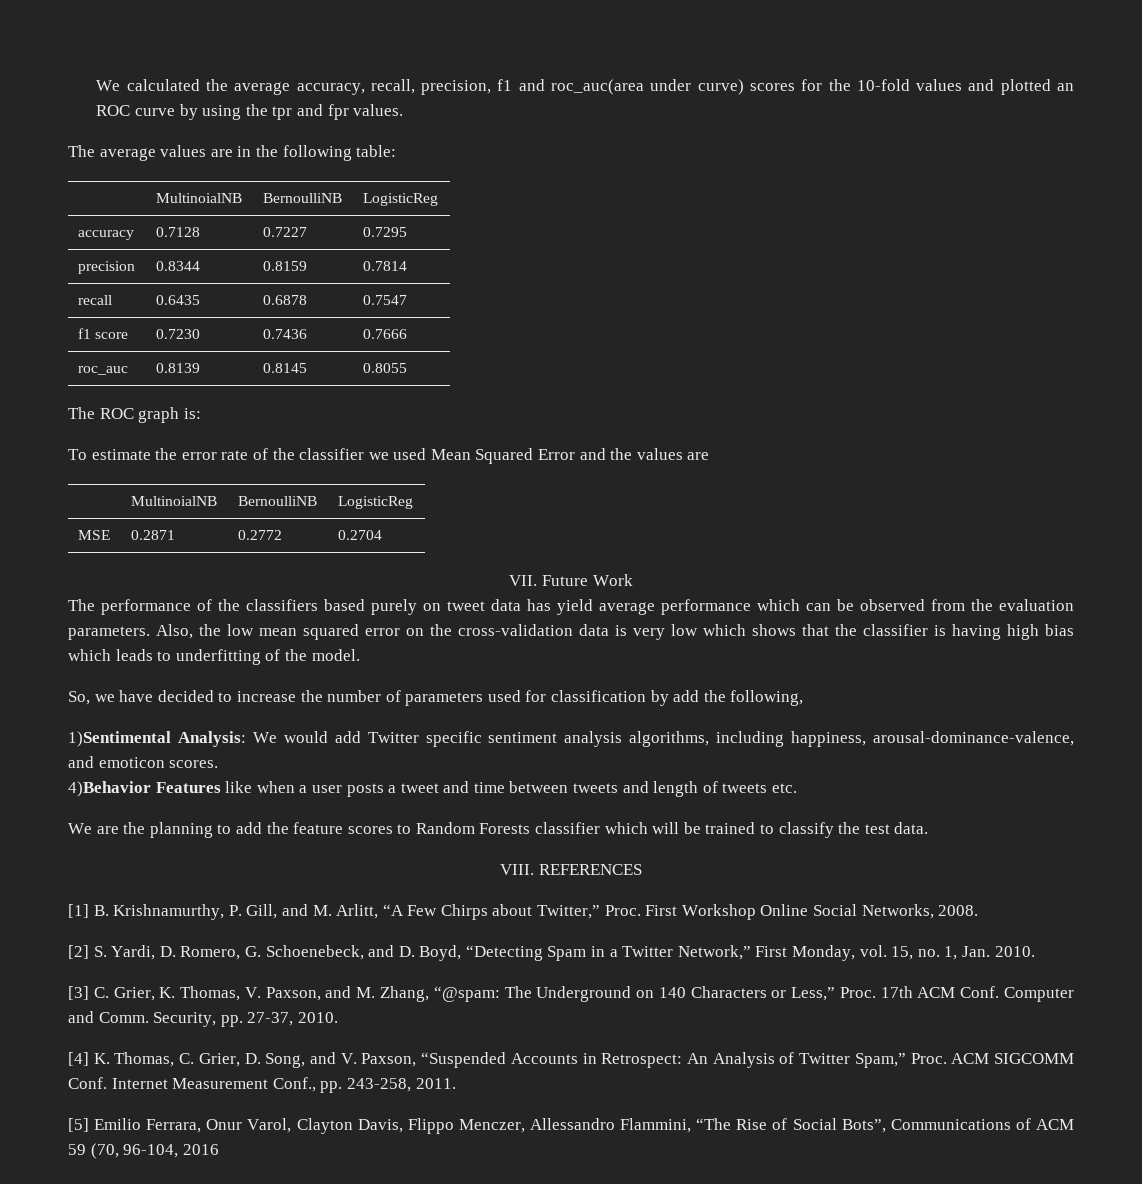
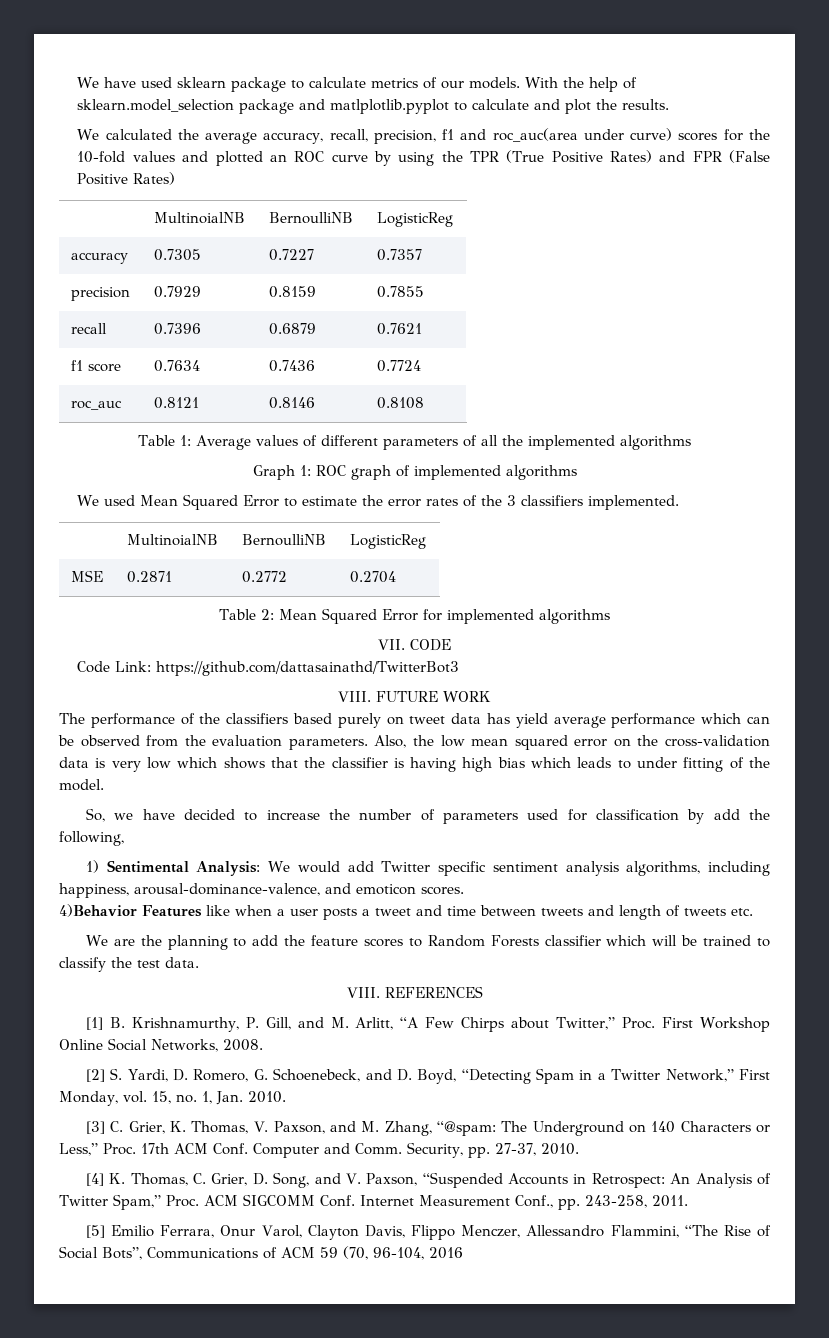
[96,80,121,91] We -> [77,77,638,92] [77,99,670,114] [77,129,100,140] We have used sklearn package to calculate metrics of our models. With the help of sklearn.model_selection package and matlplotlib.pyplot to calculate and plot the results. // We
[272,104,404,120] [68,145,397,161] tpr and fpr values. // The average values are in the following table: -> [469,150,770,163] [77,172,176,185] TPR (True Positive Rates) and FPR (False Positive Rates)
[156,227,201,237] 0.7128 -> [153,249,201,261] 0.7305
[363,227,408,237] 0.7295 -> [376,249,422,261] 0.7357
[156,261,201,271] 0.8344 -> [153,286,201,298] 0.7929
[363,261,408,271] 0.7814 -> [376,286,424,298] 0.7855
[156,295,201,305] [263,295,308,305] [363,295,408,305] 0.6435 | 0.6878 | 0.7547 -> [153,323,201,335] [268,323,316,335] [376,323,422,335] 0.7396 | 0.6879 | 0.7621
[156,329,201,339] 0.7230 -> [153,360,200,372] 0.7634
[363,329,408,339] 0.7666 -> [376,360,421,372] 0.7724
[156,363,201,373] [263,363,308,373] [363,363,408,373] [68,407,201,423] [68,448,710,464] 0.8139 | 0.8145 | 0.8055 // The ROC graph is: // To estimate the error rate of the classifier we used Mean Squared Error and the values are -> [153,397,199,409] [268,397,315,409] [376,397,424,409] [138,435,691,450] [252,465,577,480] [77,494,680,510] 0.8121 | 0.8146 | 0.8108 // Table 1: Average values of different parameters of all the implemented algorithms // Graph 1: ROC graph of implemented algorithms // We used Mean Squared Error to estimate the error rates of the 3 classifiers implemented.
[509,574,633,586] VII. Future Work -> [219,608,610,624] [378,639,451,651] [77,661,460,676] [338,691,491,702] Table 2: Mean Squared Error for implemented algorithms // VII. CODE // Code Link: https://github.com/dattasainathd/TwitterBot3 // VIII. FUTURE WORK
[175,649,261,665] underfitting -> [637,757,724,772] under fitting
[68,731,171,747] 1)Sentimental -> [85,860,189,873] 1) Sentimental

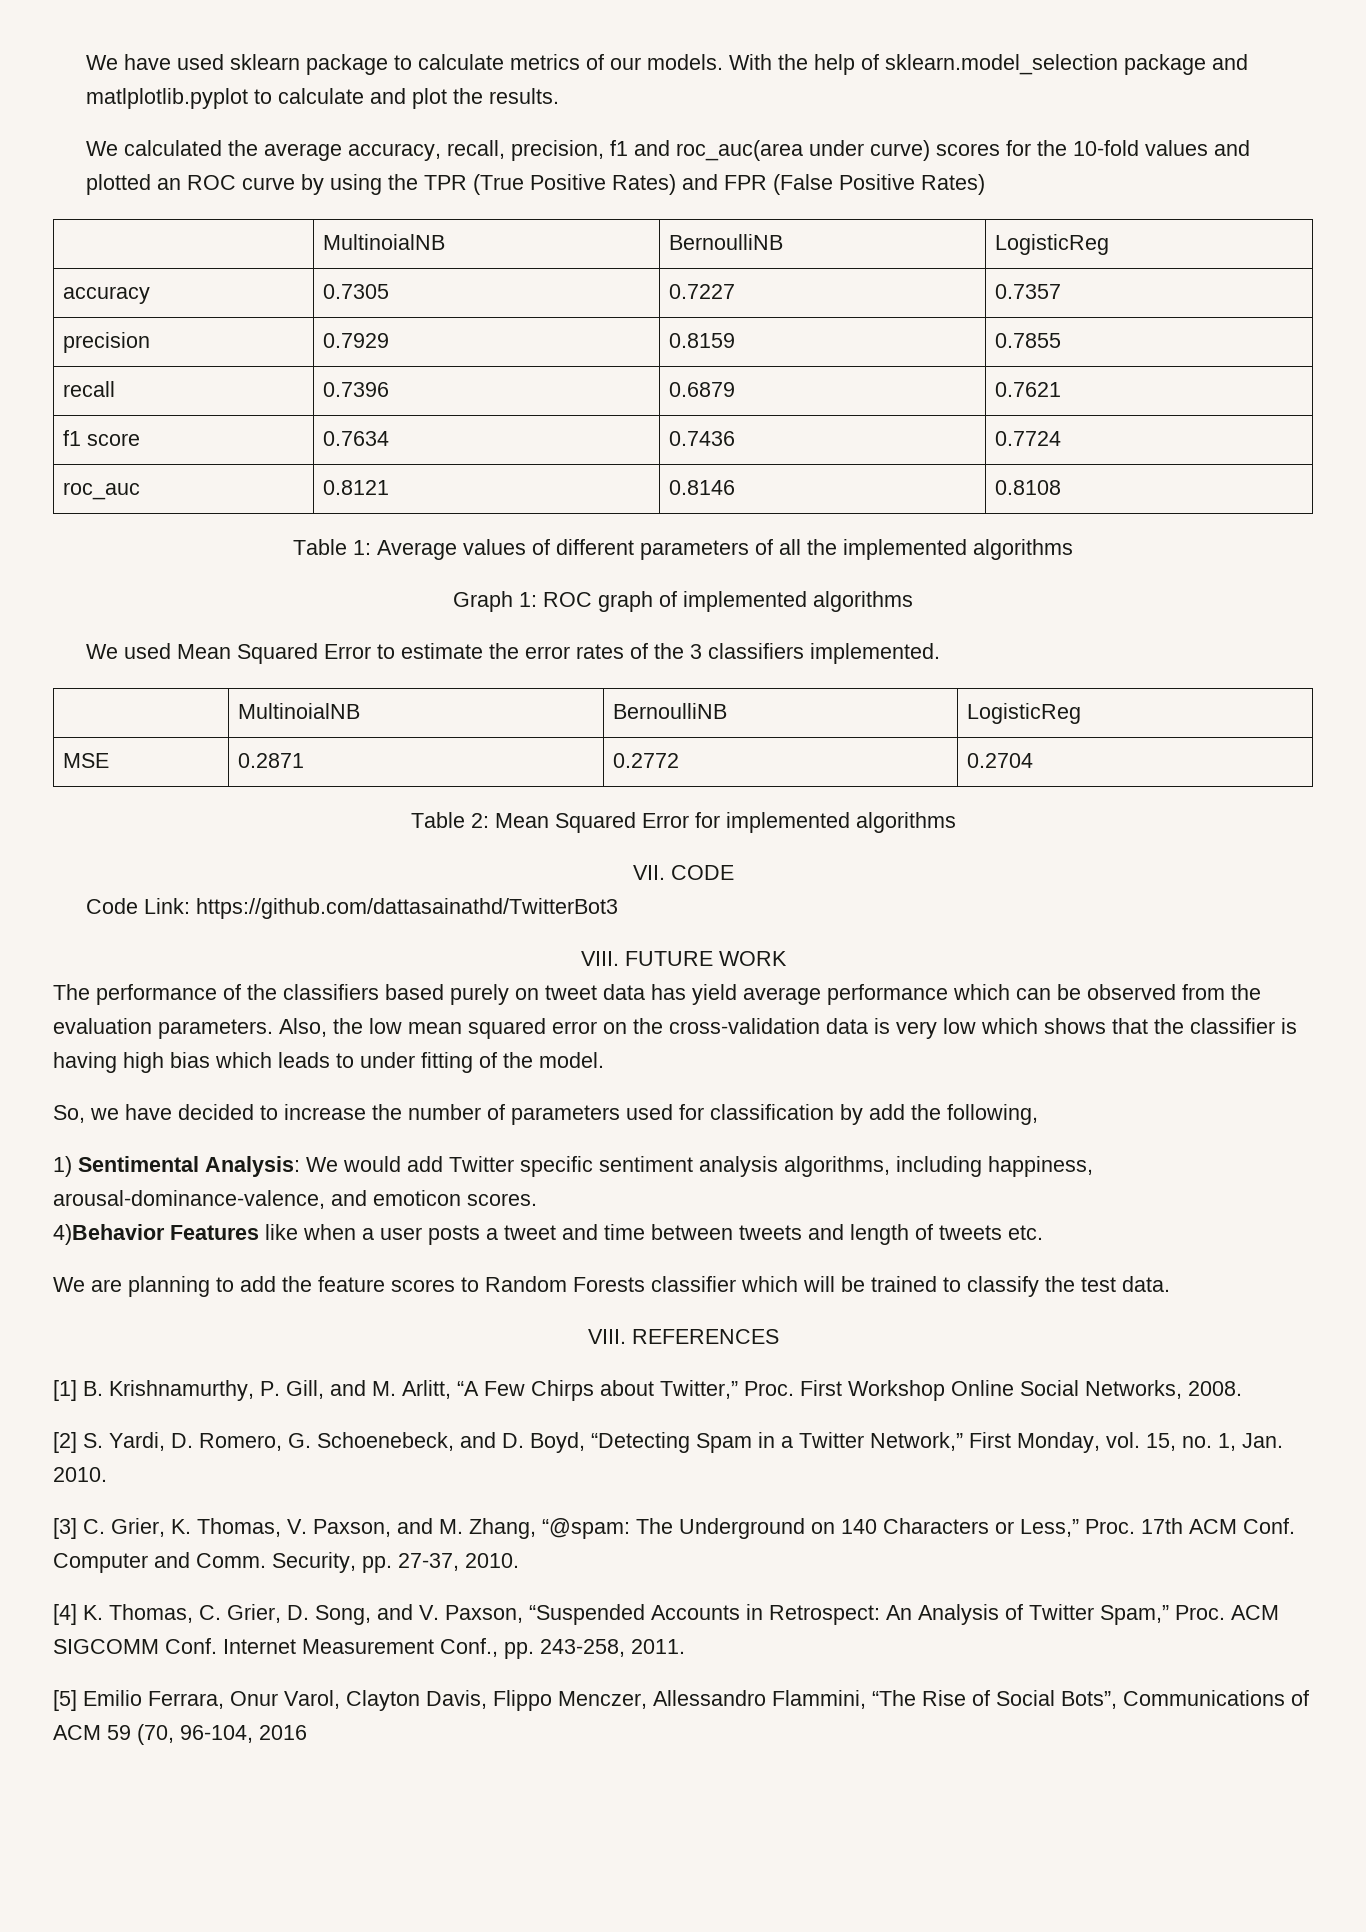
[140,935,162,946] the -> (122, 1285) none

